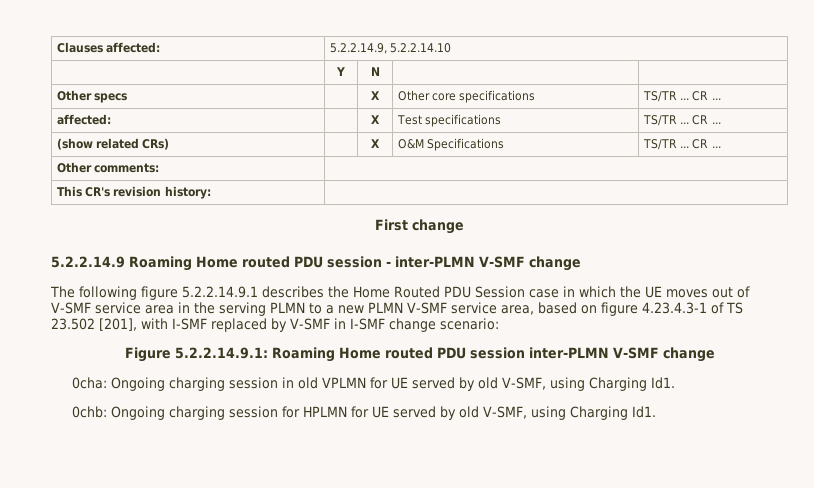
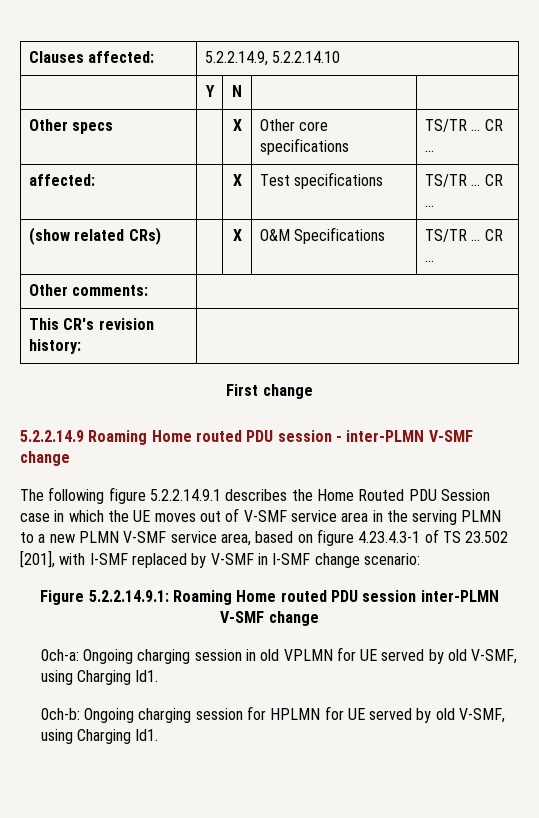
[72,377,108,389] 0cha: -> [40,649,79,661] 0ch-a:
[72,406,108,418] 0chb: -> [40,708,80,720] 0ch-b:

